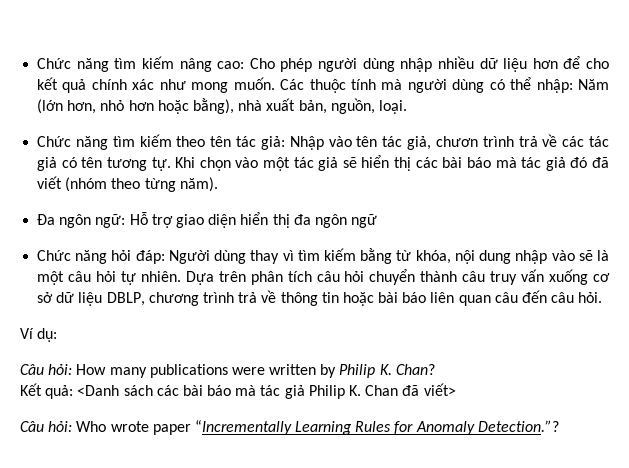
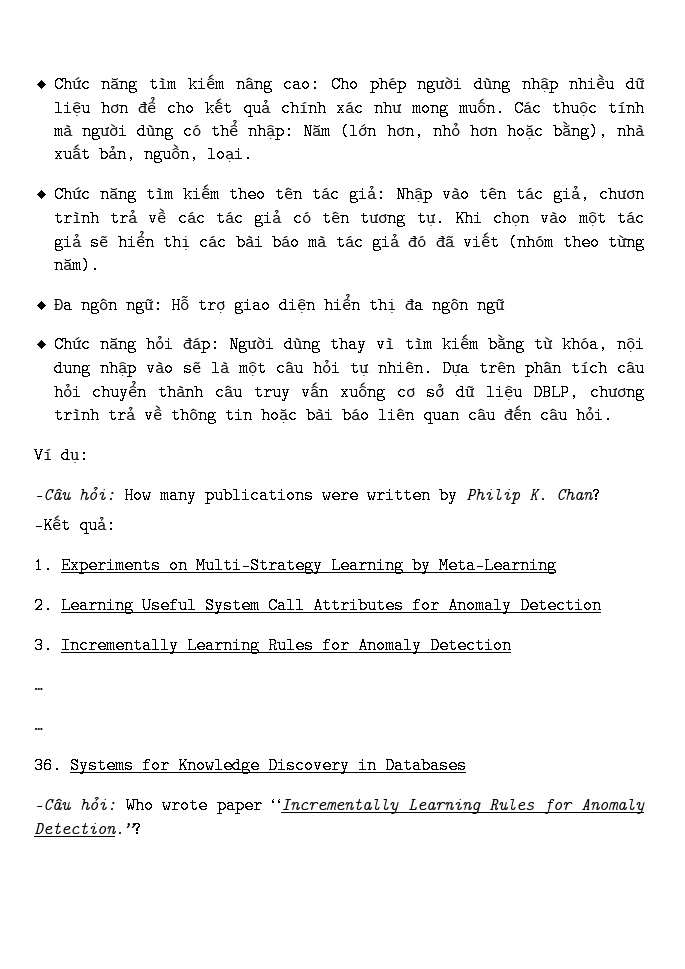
[20,364,44,375] Câu -> [34,488,71,500] -Câu
[20,383,42,396] Kết -> [34,515,71,534] -Kết
[77,383,456,399] [20,421,44,432] <Danh sách các bài báo mà tác giả Philip K. Chan đã viết> // Câu -> [34,557,557,574] [34,597,602,614] [34,637,512,654] [34,688,43,690] [34,728,43,730] [34,757,467,774] [34,798,71,810] // 1. Experiments on Multi-Strategy Learning by Meta-Learning // 2. Learning Useful System Call Attributes for Anomaly Detection // 3. Incrementally Learning Rules for Anomaly Detection // … // … // 36. Systems for Knowledge Discovery in Databases // -Câu

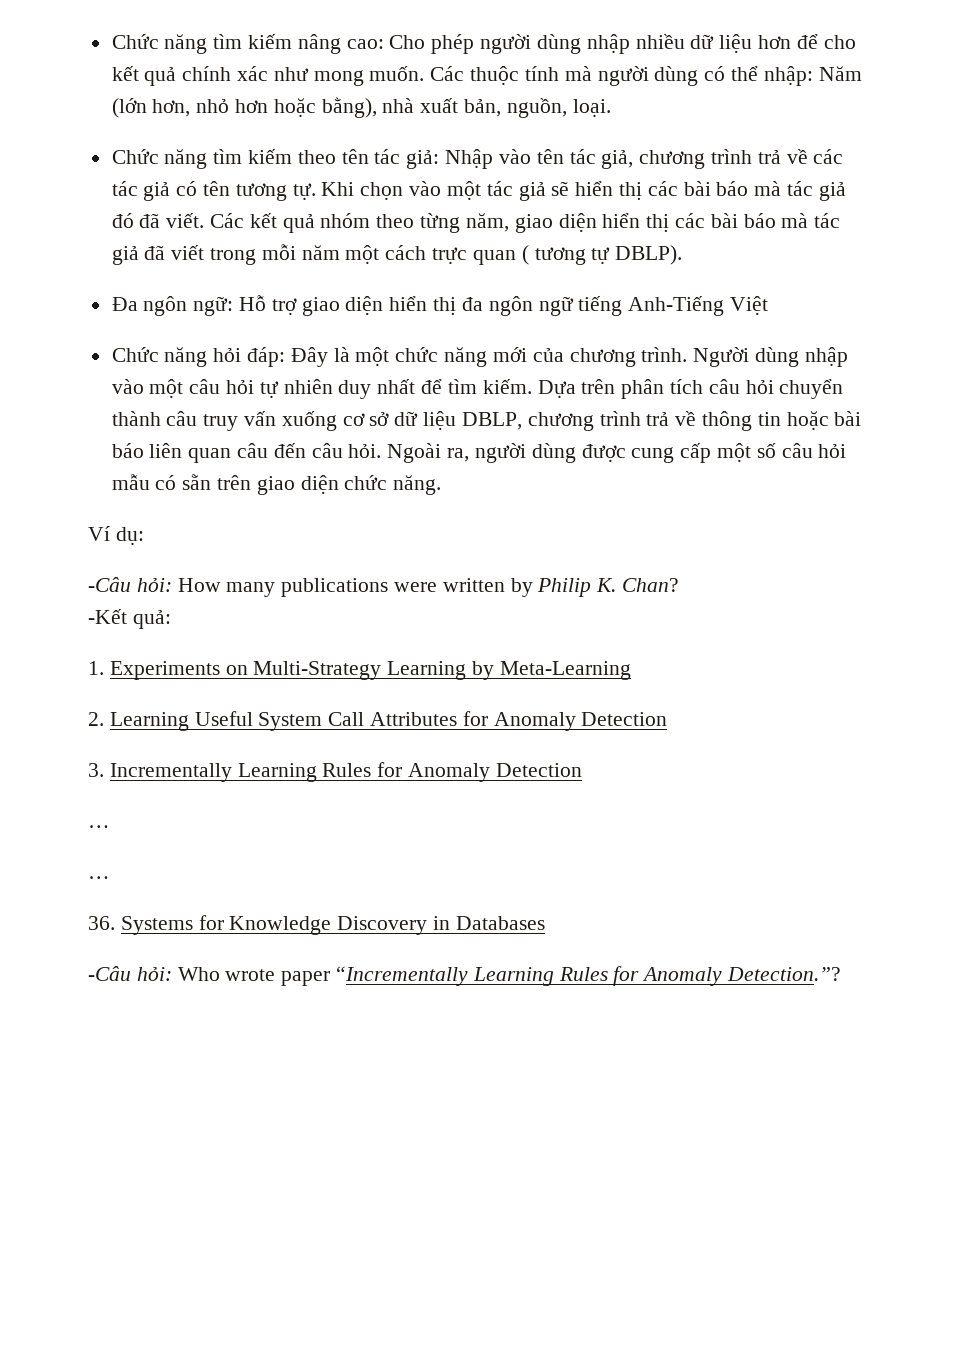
[599,186,646,203] chươn -> [639,150,706,169] chương
[462,232,646,251] [53,257,100,274] viết (nhóm theo từng năm). -> [166,213,841,233] [111,244,683,265] viết. Các kết quả nhóm theo từng năm, giao diện hiển thị các bài báo mà tác giả đã viết trong mỗi năm một cách trực quan ( tương tự DBLP).
(505, 305) none -> [578,296,768,316] tiếng Anh-Tiếng Việt
[229,334,646,353] [53,360,433,377] Người dùng thay vì tìm kiếm bằng từ khóa, nội dung nhập vào sẽ là một câu hỏi tự nhiên. -> [290,347,848,367] [111,379,532,399] Đây là một chức năng mới của chương trình. Người dùng nhập vào một câu hỏi tự nhiên duy nhất để tìm kiếm.
(613, 415) none -> [387,443,847,463] [111,474,442,495] Ngoài ra, người dùng được cung cấp một số câu hỏi mẫu có sẵn trên giao diện chức năng.

